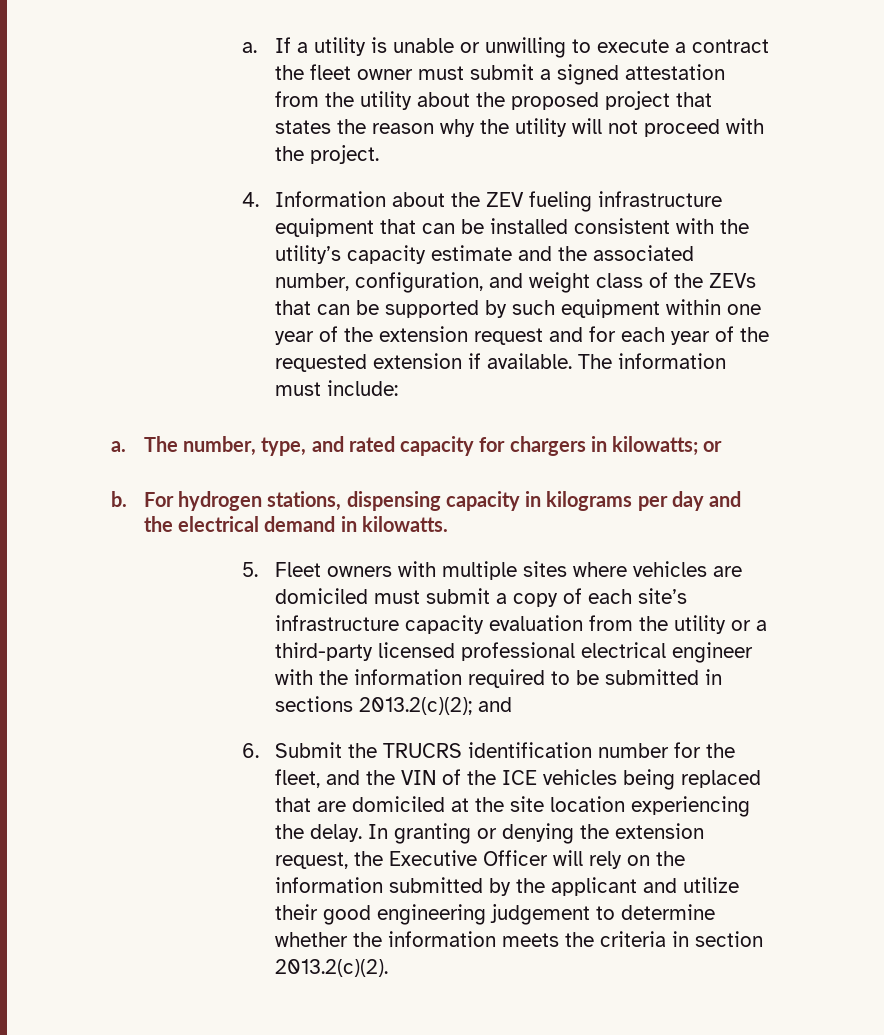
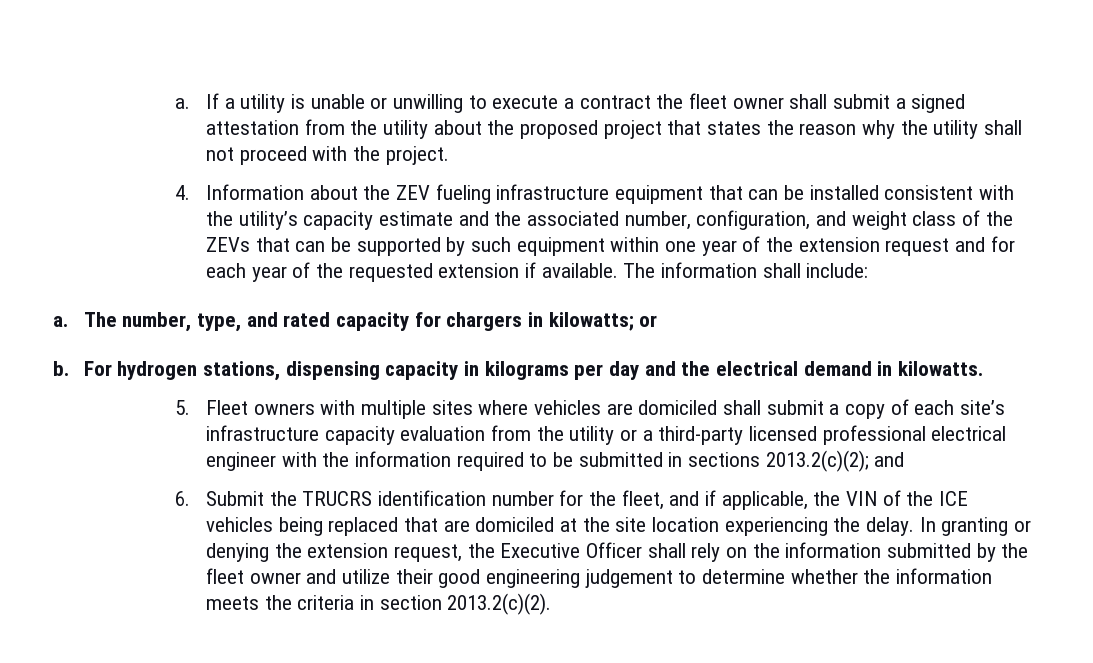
[417,66,464,80] must -> [789,94,828,109] shall
[571,118,602,134] will -> [984,120,1023,135] shall
[274,382,321,396] must -> [762,263,801,278] shall
[373,590,420,604] must -> [723,400,762,415] shall
(360, 777) none -> [705,490,808,510] if applicable,
[552,850,583,866] will -> [647,543,686,558] shall
[550,877,637,896] applicant -> [206,568,301,584] fleet owner

